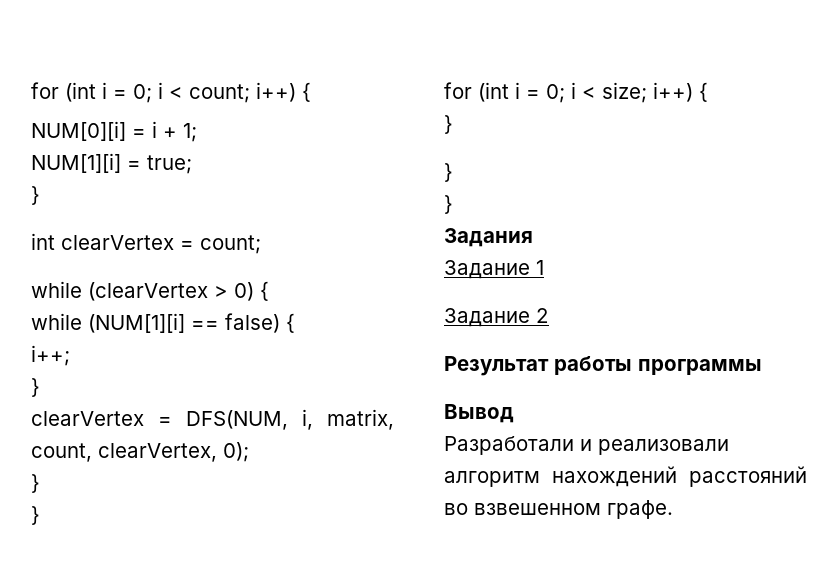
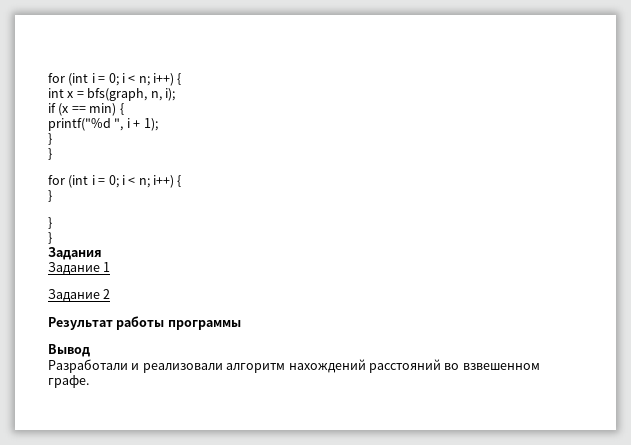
[31,82,311,103] [31,121,197,142] [31,153,192,174] [31,186,40,205] [31,233,261,254] [31,281,269,301] [31,313,295,333] [31,345,70,366] [31,378,40,397] [31,409,394,430] [31,442,249,462] for (int i = 0; i < count; i++) { // NUM[0][i] = i + 1; // NUM[1][i] = true; // } // int clearVertex = count; // while (clearVertex > 0) { // while (NUM[1][i] == false) { // i++; // } // clearVertex = DFS(NUM, i, matrix, count, clearVertex, 0); -> [48,73,182,86] [48,88,175,101] [48,103,124,116] [48,118,158,131] for (int i = 0; i < n; i++) { // int x = bfs(graph, n, i); // if (x == min) { // printf("%d ", i + 1);
[602,82,647,103] size; -> [138,178,150,188] n;

